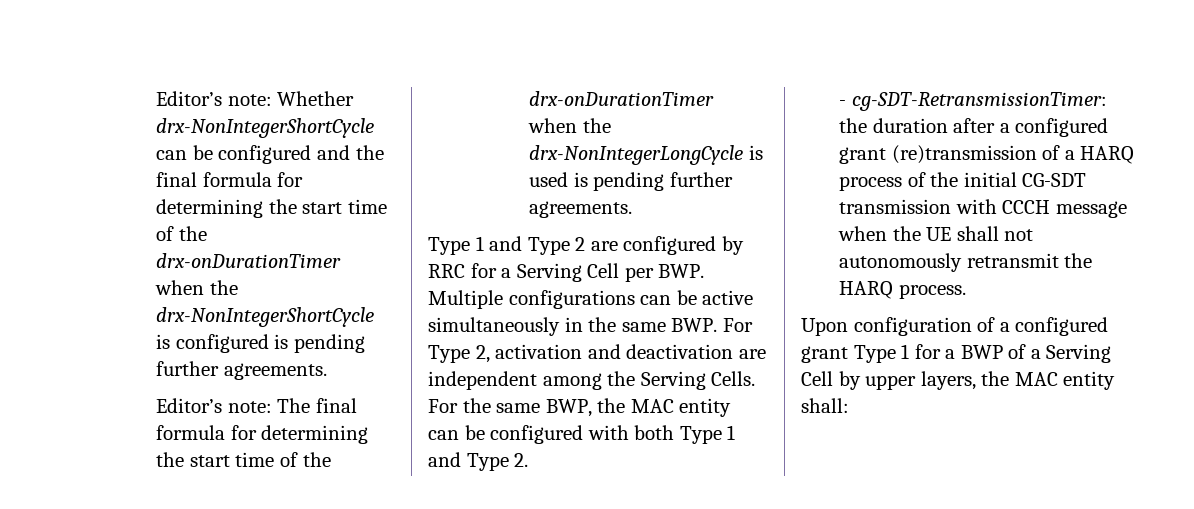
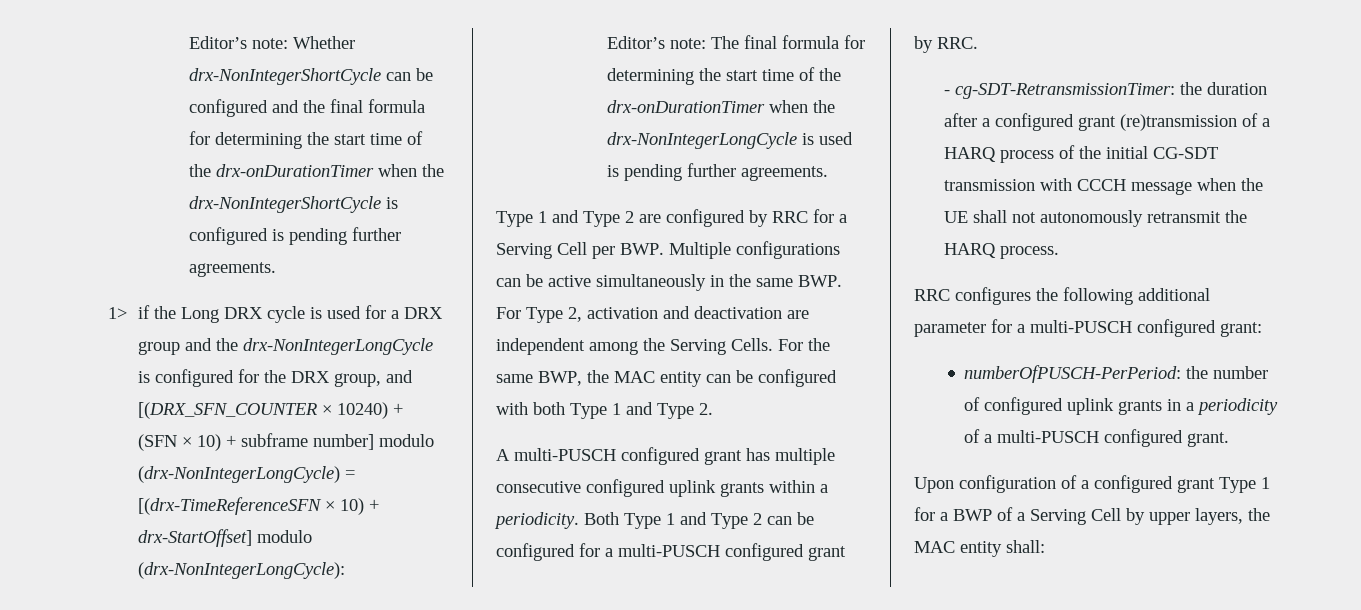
(327, 371) none -> [108,305,444,323] [138,338,434,355] [138,369,414,387] [138,402,404,419] [138,433,435,451] [138,466,356,483] [138,497,380,515] [138,529,313,547] [138,562,346,579] // 1> if the Long DRX cycle is used for a DRX group and the drx-NonIntegerLongCycle is configured for the DRX group, and [(DRX_SFN_COUNTER × 10240) + (SFN × 10) + subframe number] modulo (drx-NonIntegerLongCycle) = [(drx-TimeReferenceSFN × 10) + drx-StartOffset] modulo (drx-NonIntegerLongCycle):
(529, 460) none -> [496,447,835,465] [496,479,828,497] [494,512,814,529] [496,543,846,561] [914,36,978,53] // A multi-PUSCH configured grant has multiple consecutive configured uplink grants within a periodicity. Both Type 1 and Type 2 can be configured for a multi-PUSCH configured grant by RRC.
(966, 291) none -> [914,287,1210,305] [914,319,1262,337] [964,365,1269,383] [964,397,1279,415] [964,429,1230,447] // RRC configures the following additional parameter for a multi-PUSCH configured grant: // numberOfPUSCH-PerPeriod: the number of configured uplink grants in a periodicity of a multi-PUSCH configured grant.

